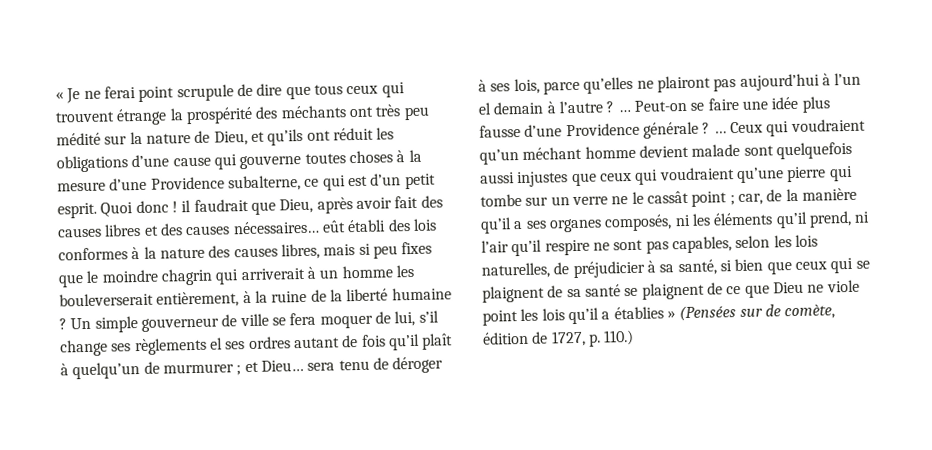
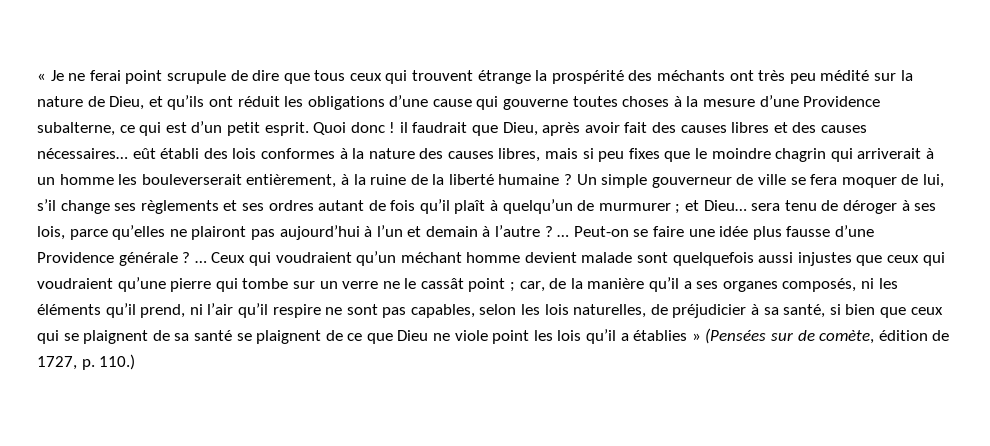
[209,337,223,350] el -> [223,200,238,211] et
[478,102,491,115] el -> [407,226,422,237] et

